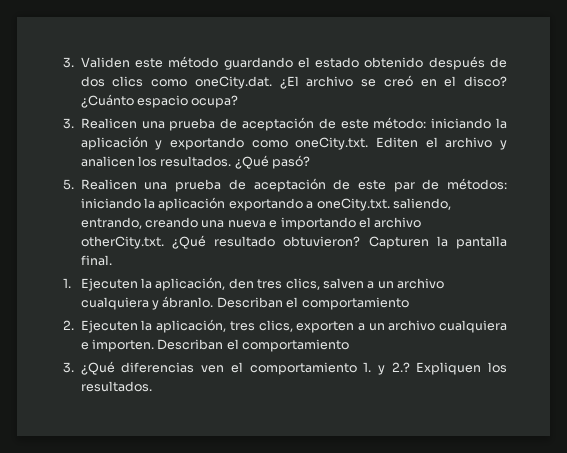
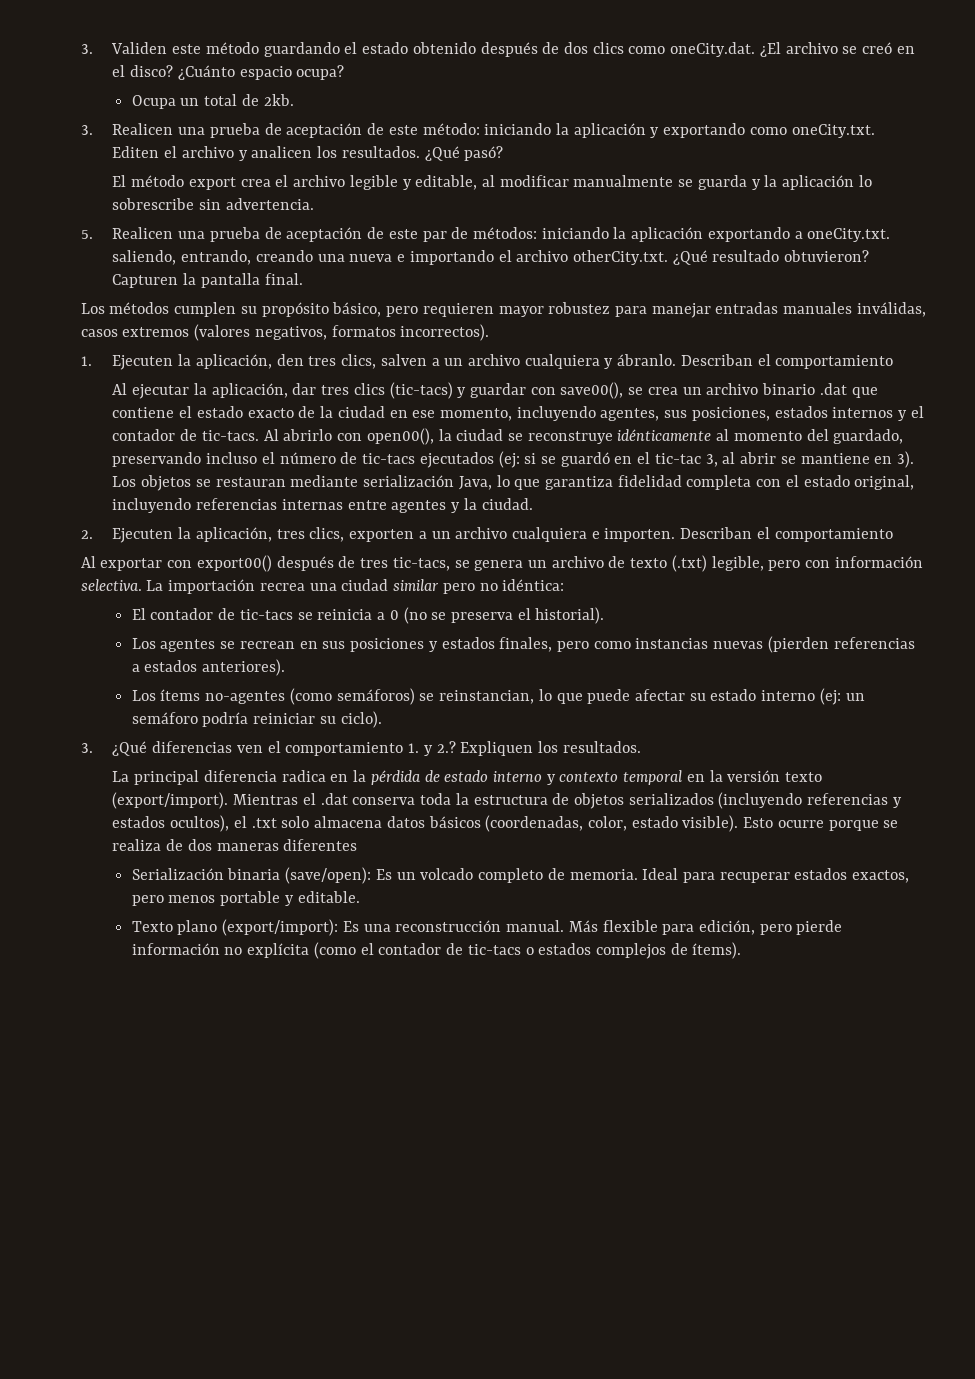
(239, 101) none -> [131,94,294,109] // Ocupa un total de 2kb.
(311, 162) none -> [112,175,872,190] [112,198,314,210] // El método export crea el archivo legible y editable, al modificar manualmente se guarda y la aplicación lo sobrescribe sin advertencia.
(112, 260) none -> [80,302,926,318] [80,324,490,341] // Los métodos cumplen su propósito básico, pero requieren mayor robustez para manejar entradas manuales inválidas, casos extremos (valores negativos, formatos incorrectos).
(409, 303) none -> [112,382,878,399] [112,406,924,421] [112,428,904,445] [112,451,914,468] [112,475,915,491] [112,498,533,513] // Al ejecutar la aplicación, dar tres clics (tic-tacs) y guardar con save00(), se crea un archivo binario .dat que contiene el estado exacto de la ciudad en ese momento, incluyendo agentes, sus posiciones, estados internos y el contador de tic-tacs. Al abrirlo con open00(), la ciudad se reconstruye idénticamente al momento del guardado, preservando incluso el número de tic-tacs ejecutados (ej: si se guardó en el tic-tac 3, al abrir se mantiene en 3). Los objetos se restauran mediante serialización Java, lo que garantiza fidelidad completa con el estado original, incluyendo referencias internas entre agentes y la ciudad.
(350, 345) none -> [80,555,923,572] [80,579,565,594] [131,607,605,624] [131,636,915,653] [131,659,286,676] [131,688,865,705] [131,711,382,728] // Al exportar con export00() después de tres tic-tacs, se genera un archivo de texto (.txt) legible, pero con información selectiva. La importación recrea una ciudad similar pero no idéntica: // El contador de tic-tacs se reinicia a 0 (no se preserva el historial). // Los agentes se recrean en sus posiciones y estados finales, pero como instancias nuevas (pierden referencias a estados anteriores). // Los ítems no-agentes (como semáforos) se reinstancian, lo que puede afectar su estado interno (ej: un semáforo podría reiniciar su ciclo).
(152, 386) none -> [112,770,823,785] [112,792,902,809] [112,815,899,832] [112,839,358,851] [131,867,910,884] [131,891,360,906] [131,919,843,936] [131,942,742,959] // La principal diferencia radica en la pérdida de estado interno y contexto temporal en la versión texto (export/import). Mientras el .dat conserva toda la estructura de objetos serializados (incluyendo referencias y estados ocultos), el .txt solo almacena datos básicos (coordenadas, color, estado visible). Esto ocurre porque se realiza de dos maneras diferentes // Serialización binaria (save/open): Es un volcado completo de memoria. Ideal para recuperar estados exactos, pero menos portable y editable. // Texto plano (export/import): Es una reconstrucción manual. Más flexible para edición, pero pierde información no explícita (como el contador de tic-tacs o estados complejos de ítems).

